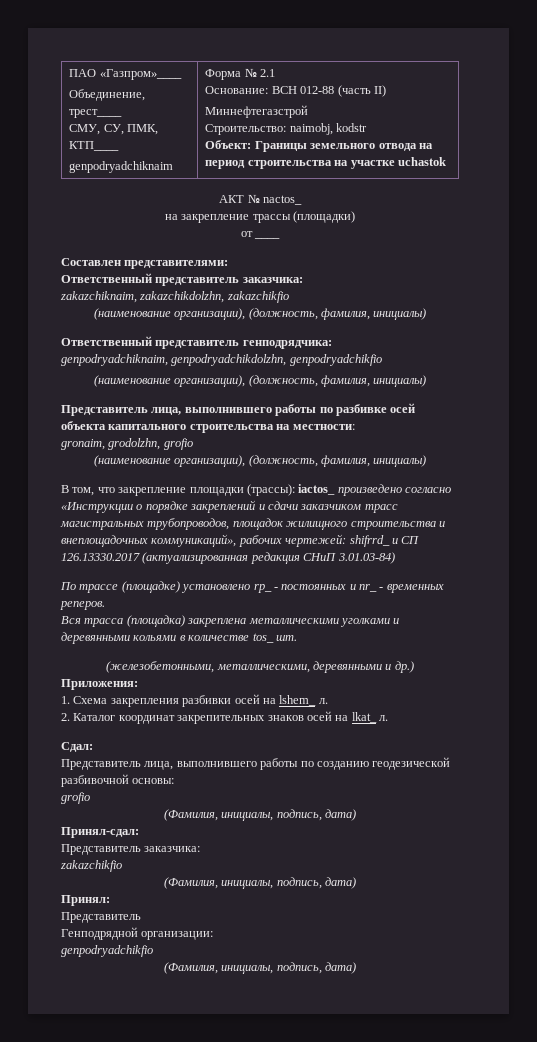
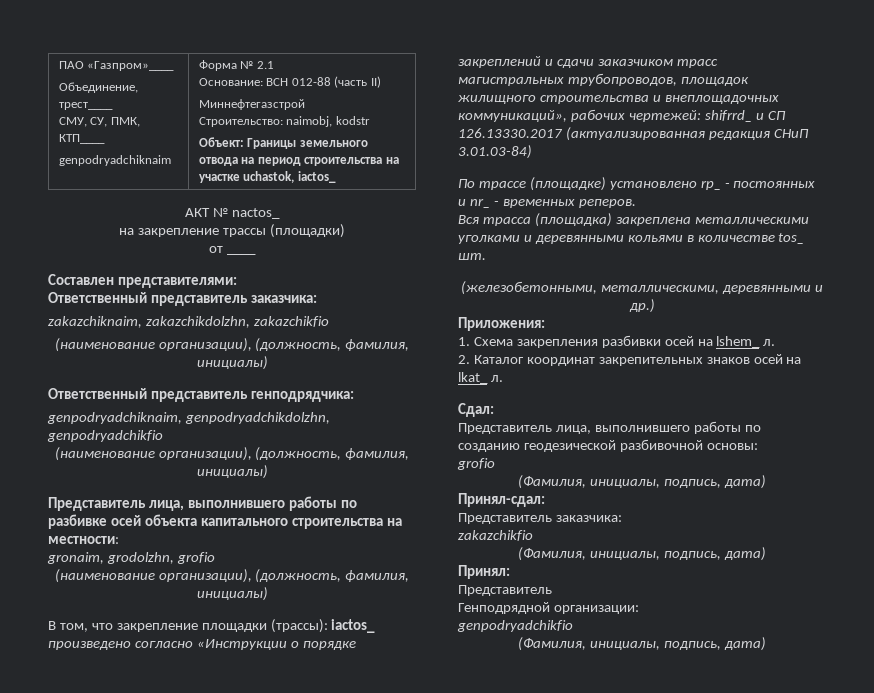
[397,157,446,166] uchastok -> [243,171,336,183] uchastok, iactos_

